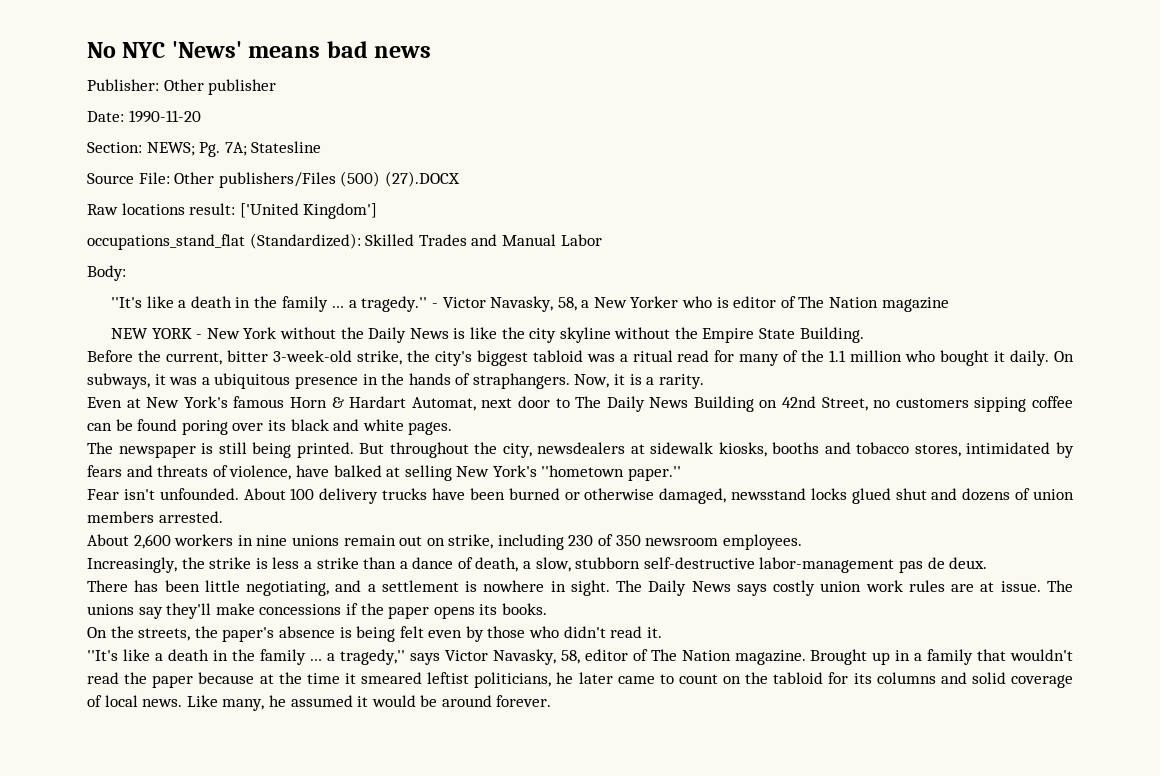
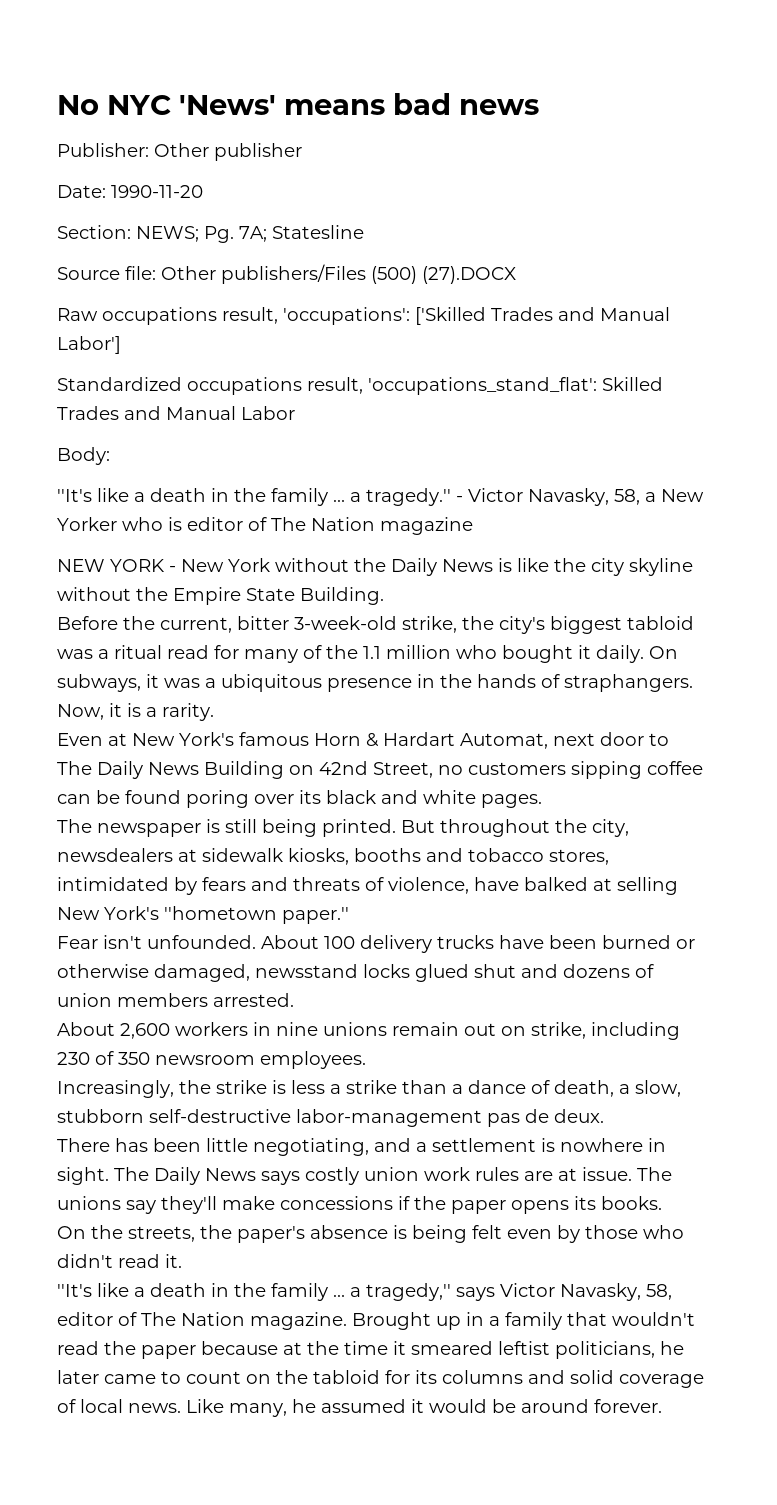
[138,172,170,184] File: -> [125,266,156,280] file:
[121,203,378,219] [87,233,361,250] locations result: ['United Kingdom'] // occupations_stand_flat (Standardized): -> [102,307,670,325] [57,336,121,354] [57,377,597,395] occupations result, 'occupations': ['Skilled Trades and Manual Labor'] // Standardized occupations result, 'occupations_stand_flat':

